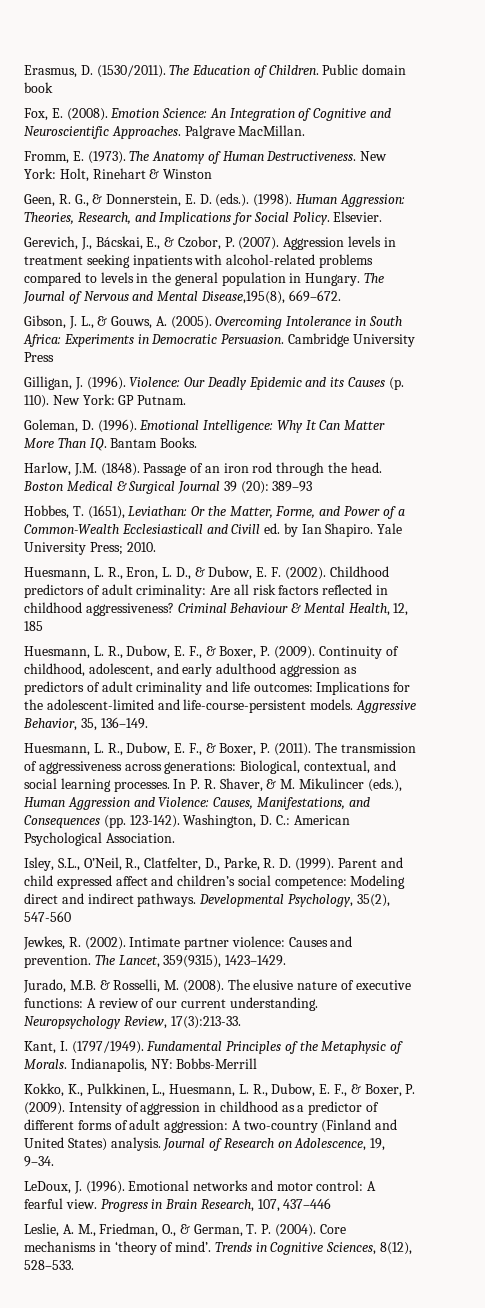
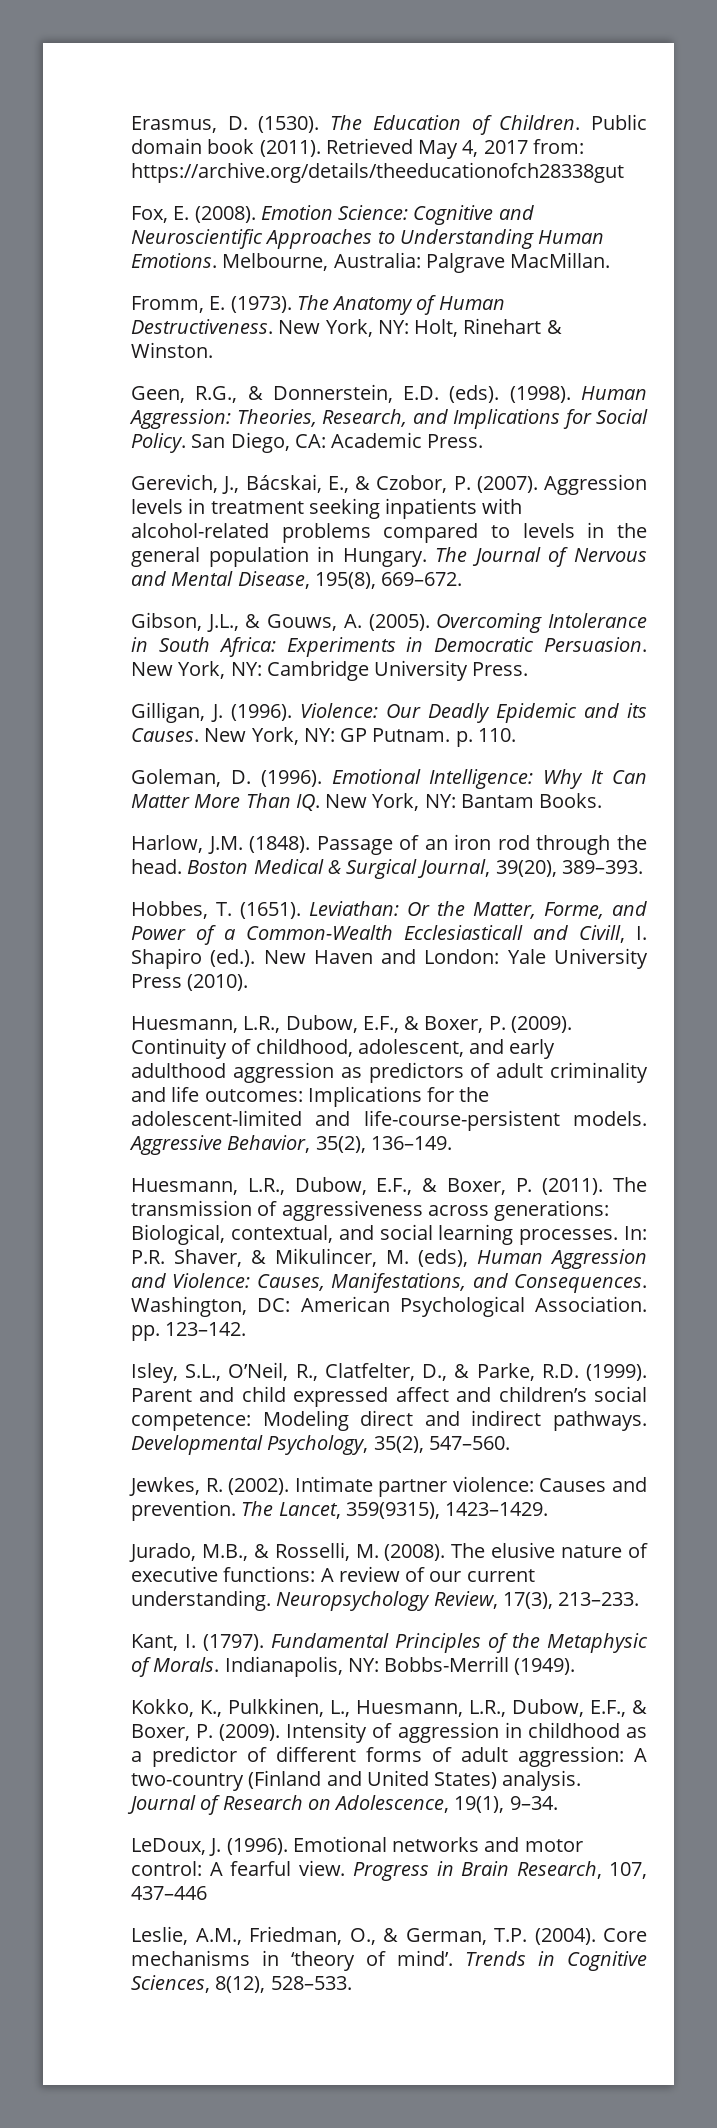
[96,65,166,78] (1530/2011). -> [258,116,320,133] (1530).
(53, 87) none -> [259,138,584,159] [131,162,624,183] (2011). Retrieved May 4, 2017 from: https://archive.org/details/theeducationofch28338gut
[209,108,392,121] [24,126,181,139] An Integration of Cognitive and Neuroscientific Approaches. -> [413,205,534,225] [131,229,605,249] [131,252,421,271] Cognitive and Neuroscientific Approaches to Understanding Human Emotions. Melbourne, Australia:
[24,168,56,179] York: -> [325,319,409,337] York, NY:
[163,169,213,179] Winston -> [131,342,213,358] Winston.
[58,193,250,207] R. G., & Donnerstein, E. D. (eds.). -> [195,384,500,403] R.G., & Donnerstein, E.D. (eds).
[333,211,383,222] Elsevier. -> [191,432,484,453] San Diego, CA: Academic Press.
[200,291,285,304] Disease,195(8), -> [237,571,376,589] Disease, 195(8),
[68,316,94,329] J. L., -> [206,614,239,632] J.L.,
(285, 339) none -> [131,661,262,679] New York, NY:
[24,352,54,362] Press -> [472,662,529,676] Press.
[348,377,404,390] [24,394,115,408] Causes (p. 110). New York: -> [131,727,335,745] Causes. New York, NY:
(187, 400) none -> [455,728,516,747] p. 110.
(107, 444) none -> [325,793,456,811] New York, NY:
[178,481,313,494] Journal 39 (20): 389–93 -> [417,859,643,878] Journal, 39(20), 389–393.
[87,505,125,519] (1651), -> [239,902,301,919] (1651).
[231,523,403,537] [24,542,156,555] [24,566,389,580] [24,584,389,598] [24,602,409,616] [24,621,43,631] [24,645,202,659] Civill ed. by Ian Shapiro. Yale University Press; 2010. // Huesmann, L. R., Eron, L. D., & Dubow, E. F. (2002). Childhood predictors of adult criminality: Are all risk factors reflected in childhood aggressiveness? Criminal Behaviour & Mental Health, 12, 185 // Huesmann, L. R., Dubow, E. F., -> [579,925,647,943] [131,948,648,969] [131,974,249,991] [131,1015,399,1033] Civill, I. Shapiro (ed.). New Haven and London: Yale University Press (2010). // Huesmann, L.R., Dubow, E.F.,
[80,718,97,731] 35, -> [315,1136,366,1153] 35(2),
[93,742,202,756] L. R., Dubow, E. F., -> [247,1177,413,1195] L.R., Dubow, E.F.,
[173,778,402,792] In P. R. Shaver, & M. Mikulincer (eds.), -> [623,1226,647,1240] [131,1248,468,1267] In: P.R. Shaver, & Mikulincer, M. (eds),
[24,814,290,828] Consequences (pp. 123-142). Washington, D. C.: -> [514,1274,647,1293] [131,1296,291,1317] Consequences. Washington, DC:
(175, 838) none -> [131,1322,247,1341] pp. 123–142.
[223,857,292,871] Parke, R. D. -> [454,1363,579,1381] & Parke, R.D.
[24,911,71,922] 547-560 -> [428,1436,510,1450] 547–560.
[69,980,96,990] M.B. -> [201,1544,248,1561] M.B.,
[170,1016,241,1029] 17(3):213-33. -> [502,1592,640,1609] 17(3), 213–233.
[71,1041,144,1054] (1797/1949). -> [203,1634,264,1651] (1797).
(258, 1063) none -> [514,1658,576,1675] (1949).
[238,1083,348,1097] L. R., Dubow, E. F., -> [469,1699,627,1717] L.R., Dubow, E.F.,
[370,1138,386,1151] 19, -> [454,1796,505,1813] 19(1),
[62,1224,96,1237] A. M., -> [195,1928,242,1945] A.M.,
[246,1224,272,1234] T. P. -> [494,1928,528,1942] T.P.

